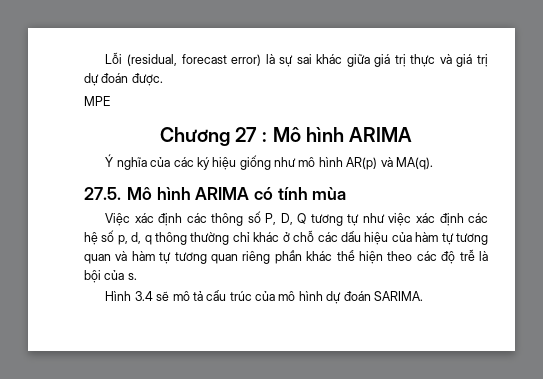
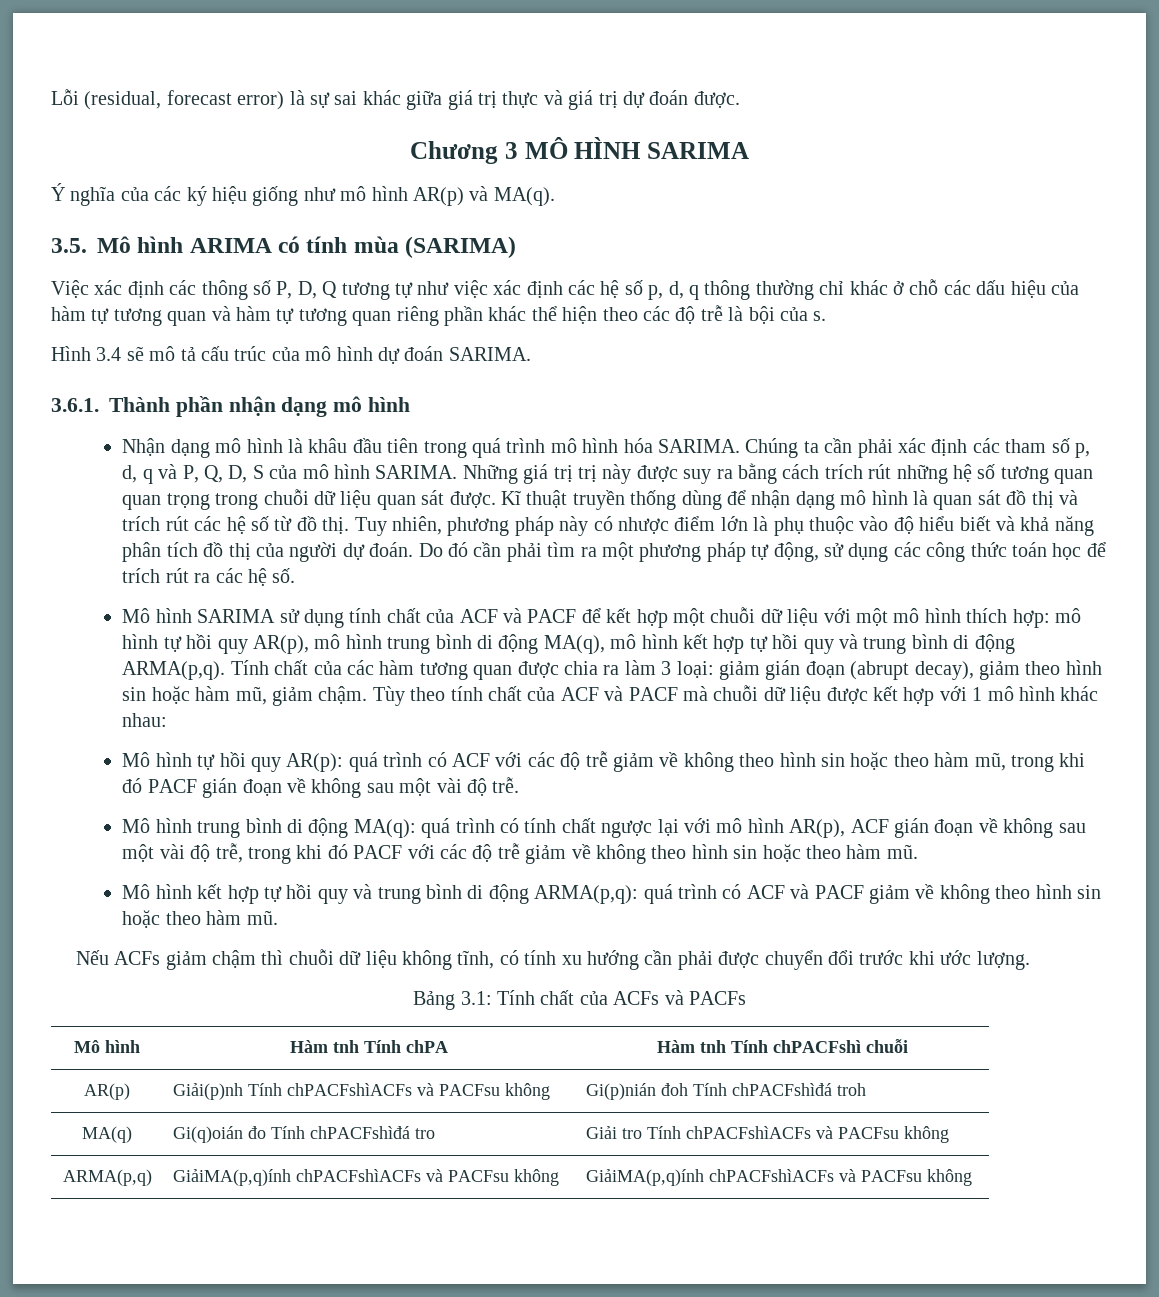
[84,96,110,106] // MPE -> (740, 99) none
[235,127,413,142] 27 : Mô hình ARIMA -> [504,137,749,159] 3 MÔ HÌNH SARIMA
[84,187,121,200] 27.5. -> [51,238,87,253] 3.5.
(347, 193) none -> [405,236,517,258] (SARIMA)
(423, 296) none -> [51,396,411,417] [122,438,1090,458] [122,463,1094,484] [122,489,1078,510] [122,516,1094,536] [122,542,1106,562] [122,568,296,586] [122,607,1081,628] [122,634,1015,654] [122,660,1102,680] [122,685,1099,706] [122,713,168,727] [122,751,1086,772] [122,777,520,798] [122,818,1086,838] [122,843,918,864] [122,884,1101,904] [122,910,278,928] [75,949,1030,970] [413,990,746,1010] [74,1040,140,1053] [290,1040,448,1053] [656,1038,908,1053] [84,1083,130,1100] [172,1083,550,1100] [585,1083,866,1100] [82,1126,132,1143] [172,1126,435,1143] [585,1126,949,1143] [62,1169,152,1186] [172,1169,559,1186] [585,1169,972,1186] // 3.6.1. Thành phần nhận dạng mô hình // Nhận dạng mô hình là khâu đầu tiên trong quá trình mô hình hóa SARIMA. Chúng ta cần phải xác định các tham số p, d, q và P, Q, D, S của mô hình SARIMA. Những giá trị trị này được suy ra bằng cách trích rút những hệ số tương quan quan trọng trong chuỗi dữ liệu quan sát được. Kĩ thuật truyền thống dùng để nhận dạng mô hình là quan sát đồ thị và trích rút các hệ số từ đồ thị. Tuy nhiên, phương pháp này có nhược điểm lớn là phụ thuộc vào độ hiểu biết và khả năng phân tích đồ thị của người dự đoán. Do đó cần phải tìm ra một phương pháp tự động, sử dụng các công thức toán học để trích rút ra các hệ số. // Mô hình SARIMA sử dụng tính chất của ACF và PACF để kết hợp một chuỗi dữ liệu với một mô hình thích hợp: mô hình tự hồi quy AR(p), mô hình trung bình di động MA(q), mô hình kết hợp tự hồi quy và trung bình di động ARMA(p,q). Tính chất của các hàm tương quan được chia ra làm 3 loại: giảm gián đoạn (abrupt decay), giảm theo hình sin hoặc hàm mũ, giảm chậm. Tùy theo tính chất của ACF và PACF mà chuỗi dữ liệu được kết hợp với 1 mô hình khác nhau: // Mô hình tự hồi quy AR(p): quá trình có ACF với các độ trễ giảm về không theo hình sin hoặc theo hàm mũ, trong khi đó PACF gián đoạn về không sau một vài độ trễ. // Mô hình trung bình di động MA(q): quá trình có tính chất ngược lại với mô hình AR(p), ACF gián đoạn về không sau một vài độ trễ, trong khi đó PACF với các độ trễ giảm về không theo hình sin hoặc theo hàm mũ. // Mô hình kết hợp tự hồi quy và trung bình di động ARMA(p,q): quá trình có ACF và PACF giảm về không theo hình sin hoặc theo hàm mũ. // Nếu ACFs giảm chậm thì chuỗi dữ liệu không tĩnh, có tính xu hướng cần phải được chuyển đổi trước khi ước lượng. // Bảng 3.1: Tính chất của ACFs và PACFs // Mô hình | Hàm tnh Tính chPA | Hàm tnh Tính chPACFshì chuỗi // AR(p) | Giải(p)nh Tính chPACFshìACFs và PACFsu không | Gi(p)nián đoh Tính chPACFshìđá troh // MA(q) | Gi(q)oián đo Tính chPACFshìđá tro | Giải tro Tính chPACFshìACFs và PACFsu không // ARMA(p,q) | GiảiMA(p,q)ính chPACFshìACFs và PACFsu không | GiảiMA(p,q)ính chPACFshìACFs và PACFsu không

